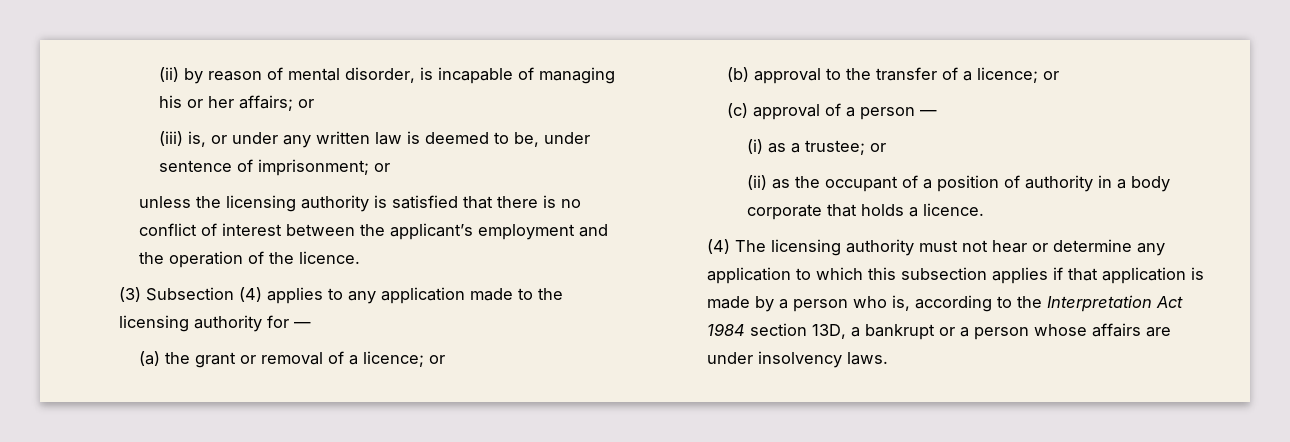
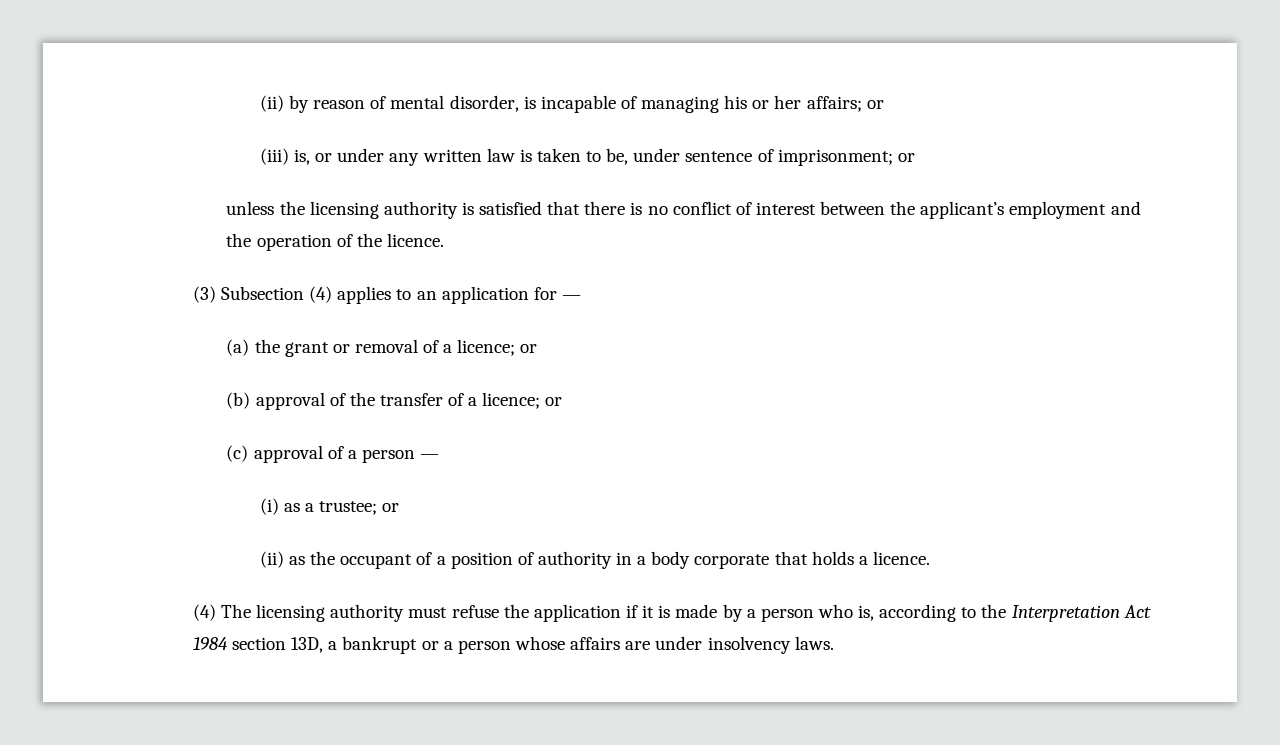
[424,132,489,144] deemed -> [536,148,581,162] taken
[348,287,564,304] [119,315,263,332] any application made to the licensing authority -> [416,286,529,304] an application
[826,68,842,80] to -> [329,393,346,406] of
[962,239,1166,256] [707,267,1187,284] not hear or determine any application to which this subsection applies if that application -> [451,604,655,622] refuse the application if it

